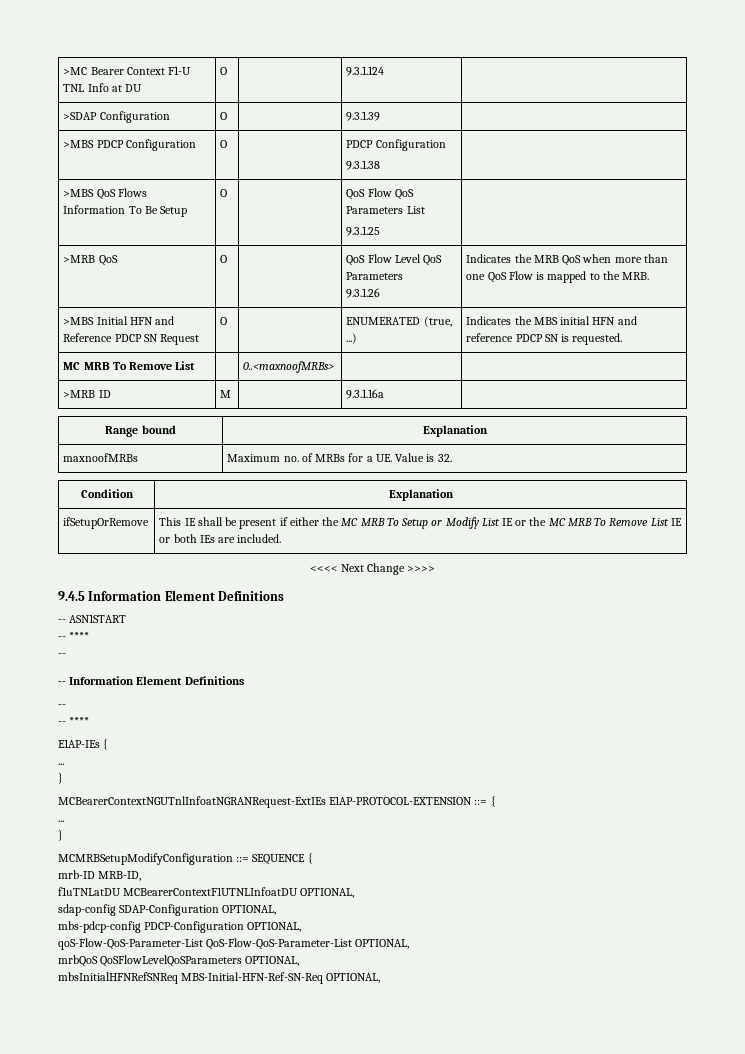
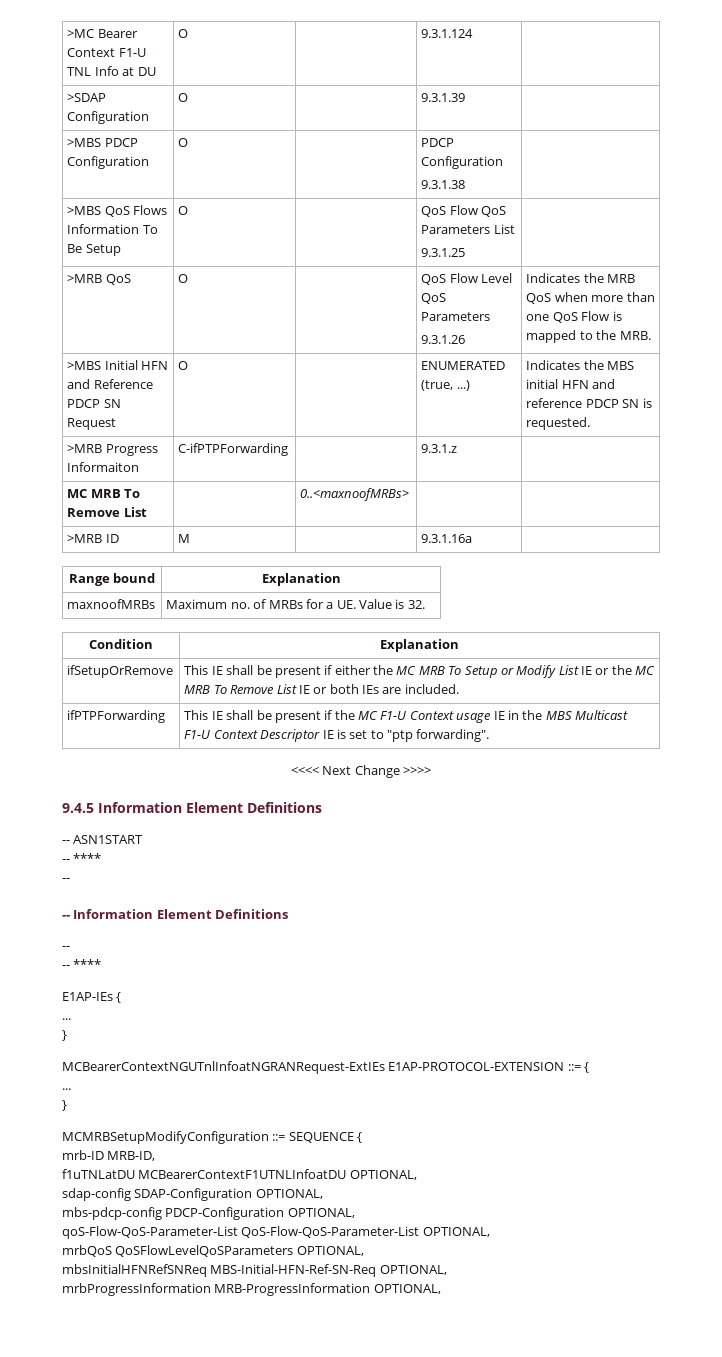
(623, 339) none -> [67,444,158,456] [67,462,140,472] [178,443,289,456] [421,444,458,453] // >MRB Progress Informaiton | C-ifPTPForwarding | | 9.3.1.z |
(282, 538) none -> [67,710,166,723] [184,710,629,723] [184,729,490,742] // ifPTPForwarding | This IE shall be present if the MC F1-U Context usage IE in the MBS Multicast F1-U Context Descriptor IE is set to "ptp forwarding".
(381, 978) none -> [62,1283,441,1296] // mrbProgressInformation MRB-ProgressInformation OPTIONAL,

